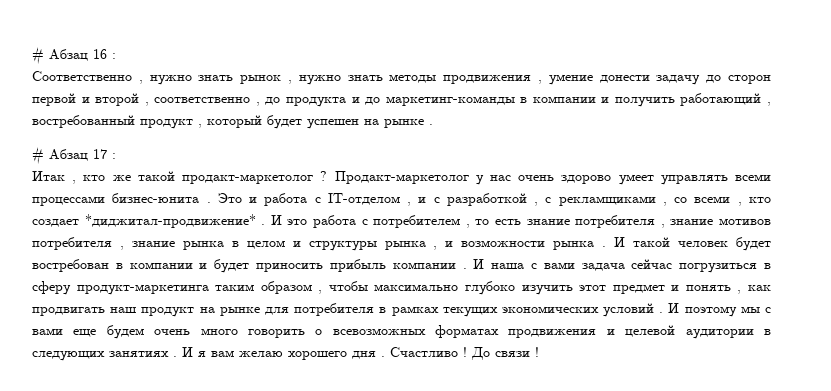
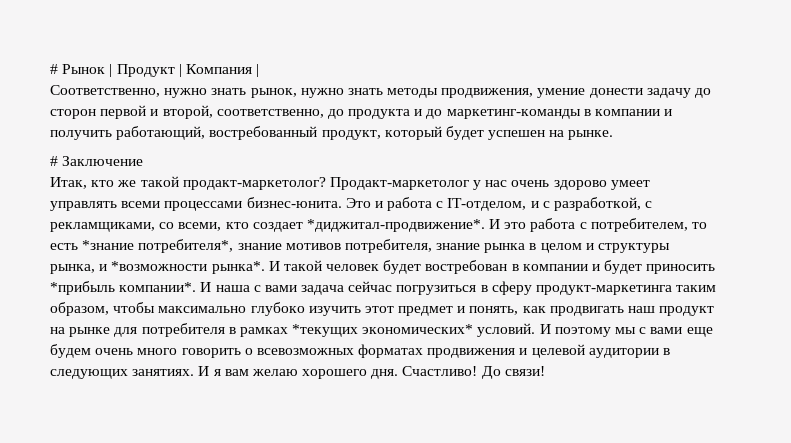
[32,47,116,65] [32,71,292,85] # Абзац 16 : // Соответственно , нужно знать рынок , -> [50,64,260,77] [50,85,297,98] # Рынок | Продукт | Компания | // Соответственно, нужно знать рынок,
[443,75,542,84] продвижения , -> [441,88,534,98] продвижения,
[95,93,260,106] второй , соответственно , -> [162,105,324,119] второй, соответственно,
[680,93,771,106] [32,115,202,129] работающий , востребованный продукт , -> [116,126,381,140] работающий, востребованный продукт,
[384,119,433,128] [32,147,116,165] [32,171,77,184] рынке . // # Абзац 17 : // Итак , -> [568,130,614,140] [50,156,144,166] [50,177,87,189] рынке. // # Заключение // Итак,
[182,171,328,184] продакт-маркетолог ? -> [182,177,326,190] продакт-маркетолог?
[112,193,211,203] бизнес-юнита . -> [246,197,342,208] бизнес-юнита.
[327,193,772,206] [32,214,772,228] [32,237,124,250] IT-отделом , и с разработкой , с рекламщиками , со всеми , кто создает *диджитал-продвижение* . И это работа с потребителем , то есть знание потребителя , знание мотивов потребителя , -> [447,197,653,211] [50,218,708,232] [50,239,432,253] IT-отделом, и с разработкой, с рекламщиками, со всеми, кто создает *диджитал-продвижение*. И это работа с потребителем, то есть *знание потребителя*, знание мотивов потребителя,
[384,240,607,250] рынка , и возможности рынка . -> [50,261,265,274] рынка, и *возможности рынка*.
[329,259,467,272] прибыль компании . -> [50,281,197,295] *прибыль компании*.
[260,281,323,294] образом , -> [50,302,109,316] образом,
[685,285,742,294] понять , -> [469,306,519,315] понять,
[442,303,664,317] текущих экономических условий . -> [292,323,536,337] *текущих экономических* условий.
[109,351,177,357] занятиях . -> [132,369,195,376] занятиях.
[352,347,539,360] дня . Счастливо ! До связи ! -> [371,366,545,379] дня. Счастливо! До связи!

